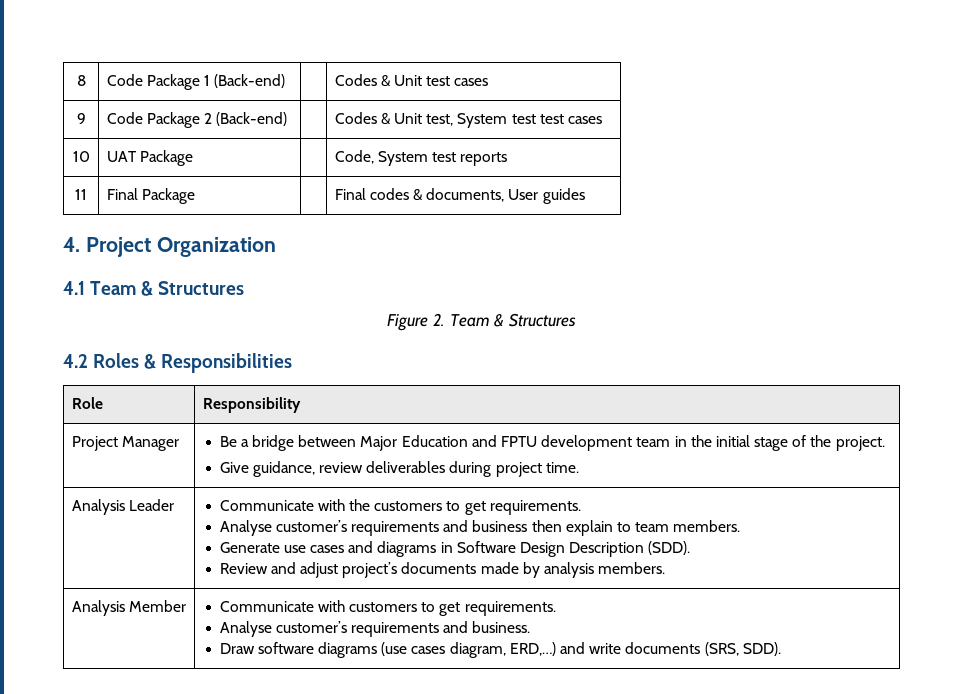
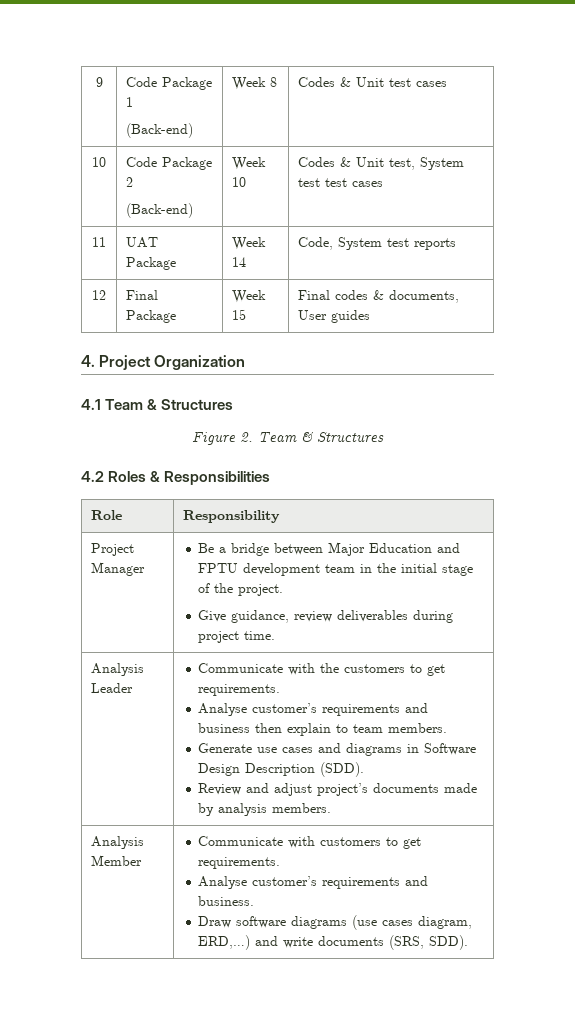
[76,75,86,86] 8 -> [95,77,103,87] 9
[214,74,286,88] (Back-end) | -> [126,123,194,138] [232,77,278,90] // (Back-end) | Week 8
[76,113,86,124] 9 -> [92,157,106,167] 10
[216,112,288,126] (Back-end) | -> [126,203,194,218] [232,157,267,170] [232,177,247,187] // (Back-end) | Week 10
[72,151,90,162] 10 -> [92,237,106,247] 11
(193, 158) none -> [232,237,267,250] [232,257,247,267] Week 14
[75,189,87,200] 11 -> [92,290,106,300] 12
(195, 196) none -> [232,290,267,303] [232,309,247,320] Week 15

